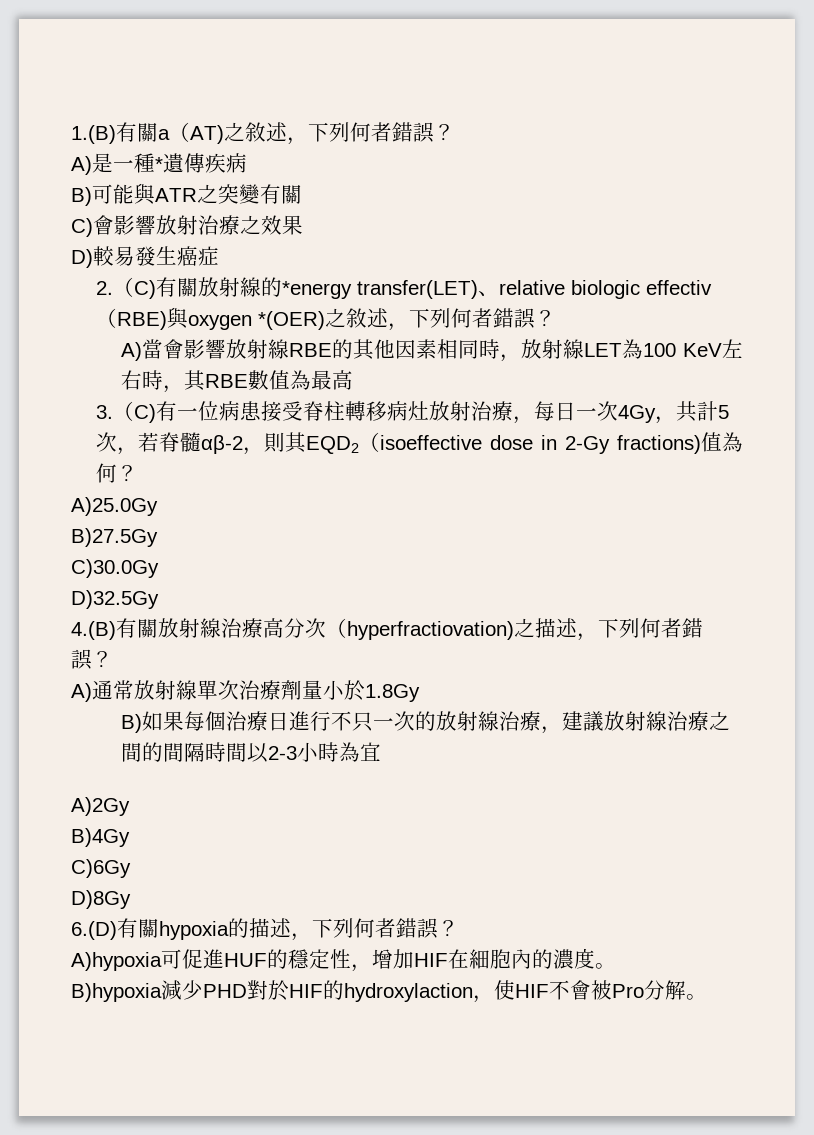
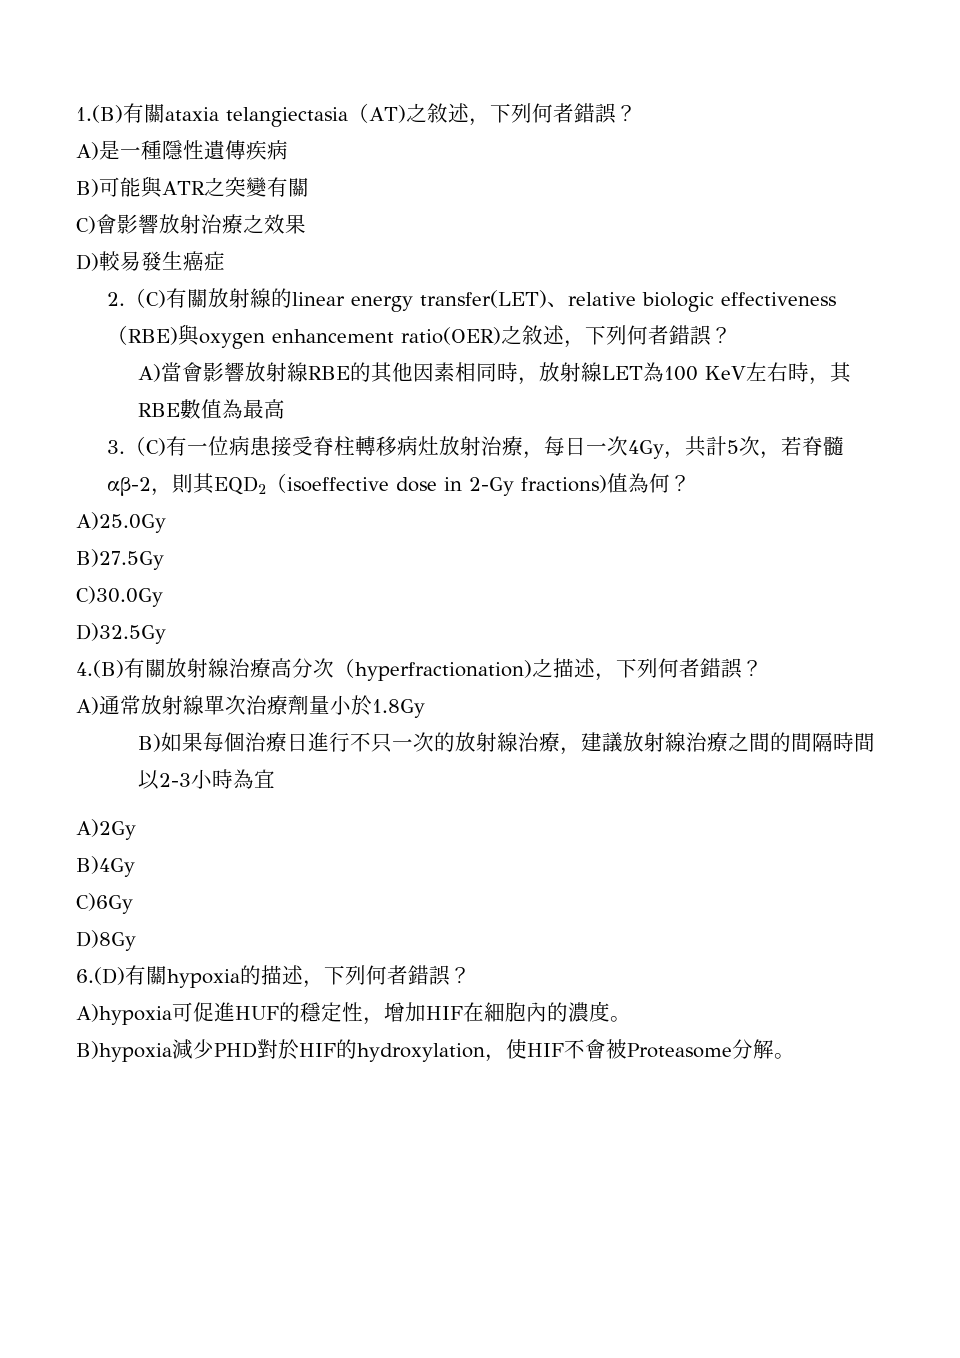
[158,129,170,140] a -> [165,107,348,127] ataxia telangiectasia
[155,157,163,171] * -> [162,140,204,160] 隱性
[281,281,352,299] *energy -> [292,292,414,312] linear energy
[645,280,712,295] effectiv -> [721,292,837,306] effectiveness
[257,311,325,330] *(OER) -> [272,327,502,345] enhancement ratio(OER)
[347,621,514,640] hyperfractiovation) -> [355,660,532,681] hyperfractionation)
[344,983,473,1002] hydroxylaction -> [357,1043,485,1062] hydroxylation
[612,984,644,998] Pro -> [627,1043,732,1058] Proteasome

